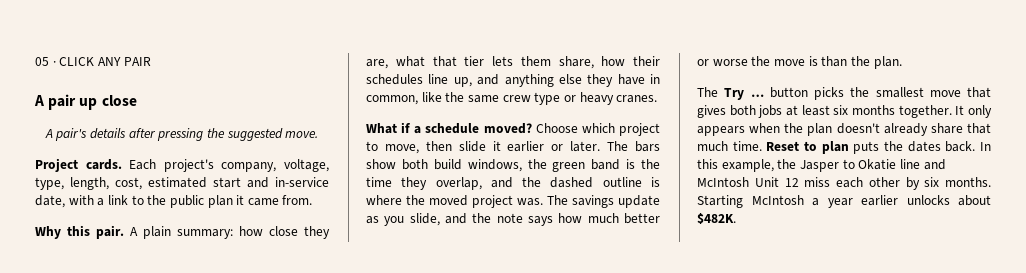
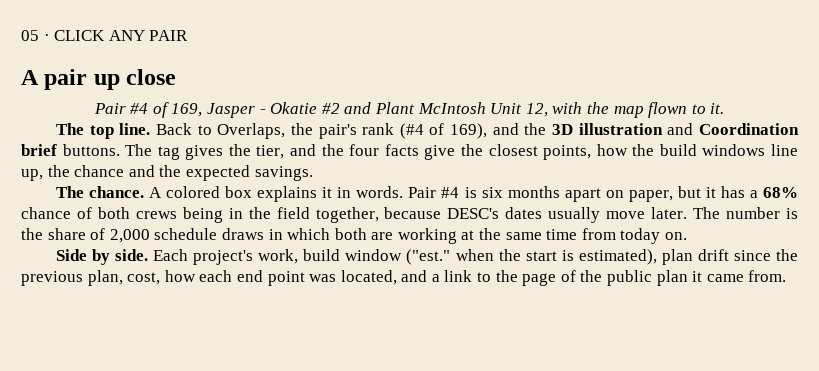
[44,128,319,141] [35,158,329,172] [35,177,329,190] [35,195,94,208] A pair's details after pressing the suggested move. // Project cards. Each project's company, voltage, type, length, cost, estimated start and in-service date, with -> [93,102,725,118] [55,123,799,139] [21,144,798,160] [21,165,313,181] [55,186,799,202] [21,207,798,223] [21,228,688,244] [55,249,798,265] [21,270,428,286] Pair #4 of 169, Jasper - Okatie #2 and Plant McIntosh Unit 12, with the map flown to it. // The top line. Back to Overlaps, the pair's rank (#4 of 169), and the 3D illustration and Coordination brief buttons. The tag gives the tier, and the four facts give the closest points, how the build windows line up, the chance and the expected savings. // The chance. A colored box explains it in words. Pair #4 is six months apart on paper, but it has a 68% chance of both crews being in the field together, because DESC's dates usually move later. The number is the share of 2,000 schedule draws in which both are working at the same time from today on. // Side by side. Each project's work, build window ("est." when the start is estimated), plan drift since the previous plan, cost, how each end point was located, and
(167, 200) none -> [522,270,603,286] page of the
[35,225,330,239] [366,56,660,69] [366,74,660,87] [366,92,658,105] [366,122,660,136] [366,141,660,154] [366,159,660,172] [366,177,660,190] [366,195,660,208] [366,213,660,226] [697,56,902,69] [697,87,991,100] [697,105,992,118] [697,123,991,136] [697,141,991,154] [697,159,946,172] [697,177,991,190] [697,195,991,208] [697,213,736,224] // Why this pair. A plain summary: how close they are, what that tier lets them share, how their schedules line up, and anything else they have in common, like the same crew type or heavy cranes. // What if a schedule moved? Choose which project to move, then slide it earlier or later. The bars show both build windows, the green band is the time they overlap, and the dashed outline is where the moved project was. The savings update as you slide, and the note says how much better or worse the move is than the plan. // The Try … button picks the smallest move that gives both jobs at least six months together. It only appears when the plan doesn't already share that much time. Reset to plan puts the dates back. In this example, the Jasper to Okatie line and McIntosh Unit 12 miss each other by six months. Starting McIntosh a year earlier unlocks about $482K. -> (787, 276) none

